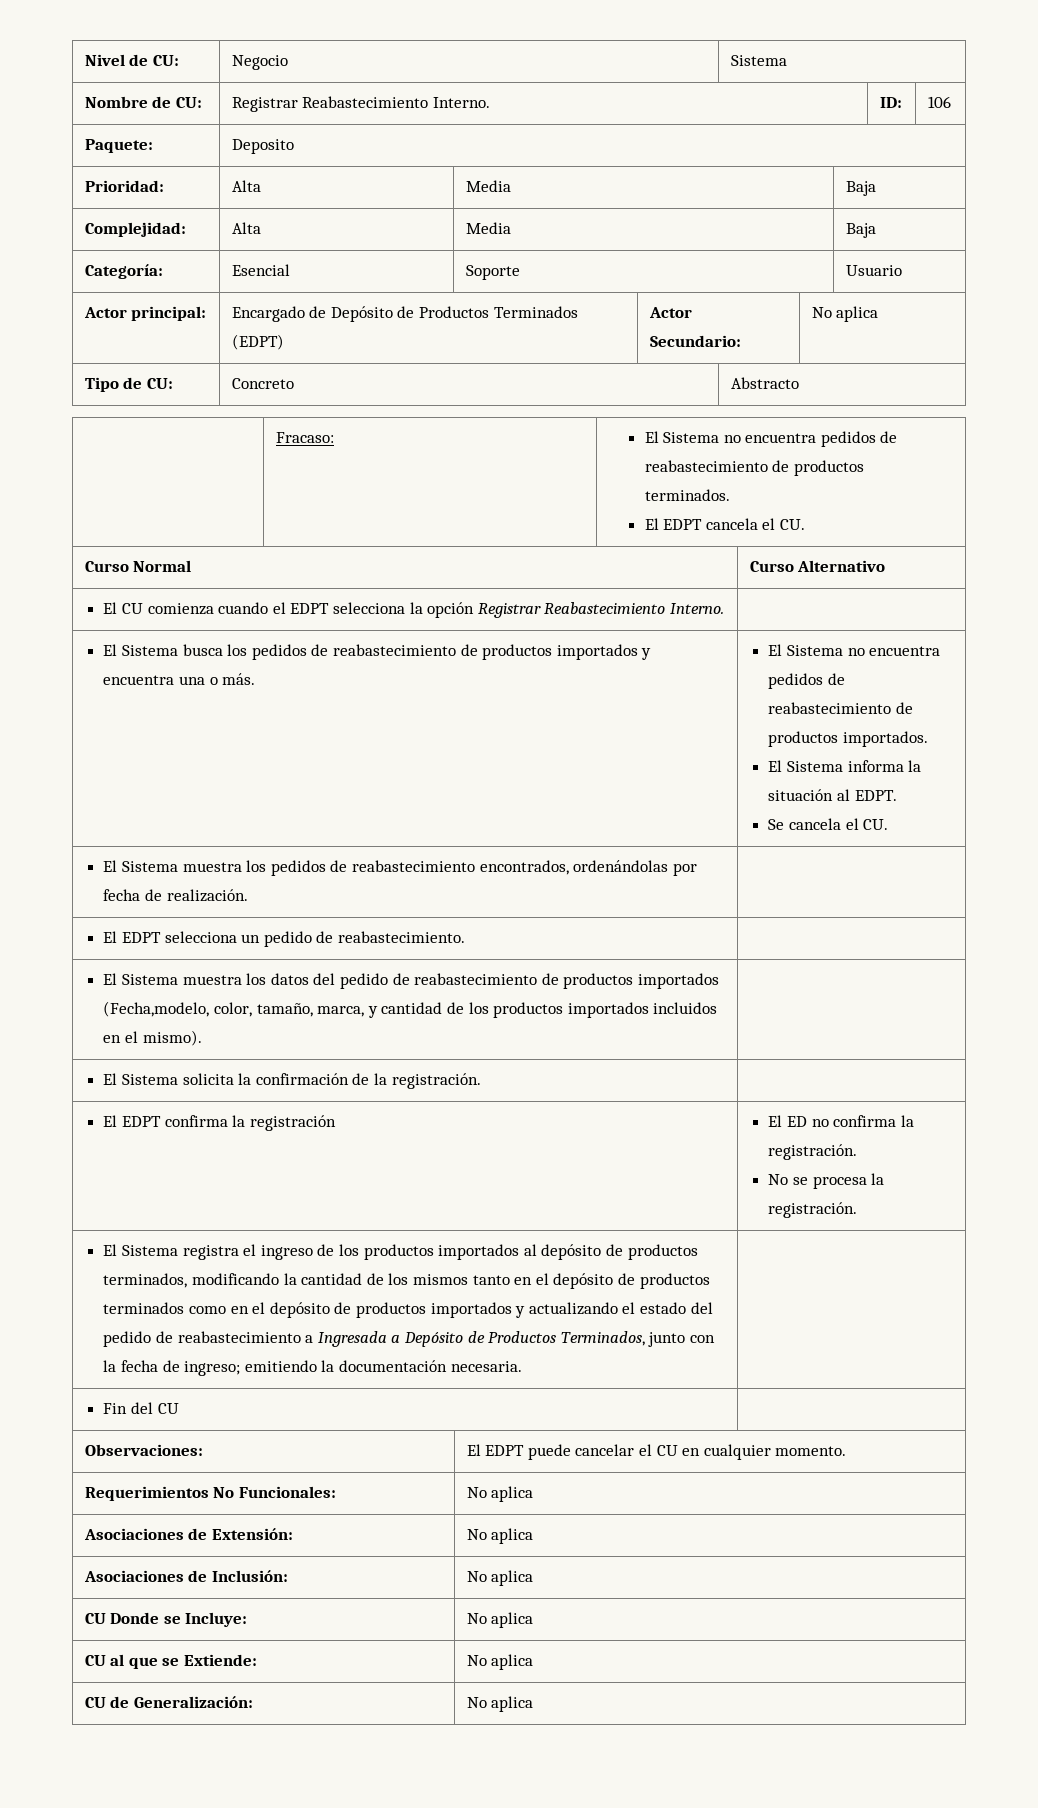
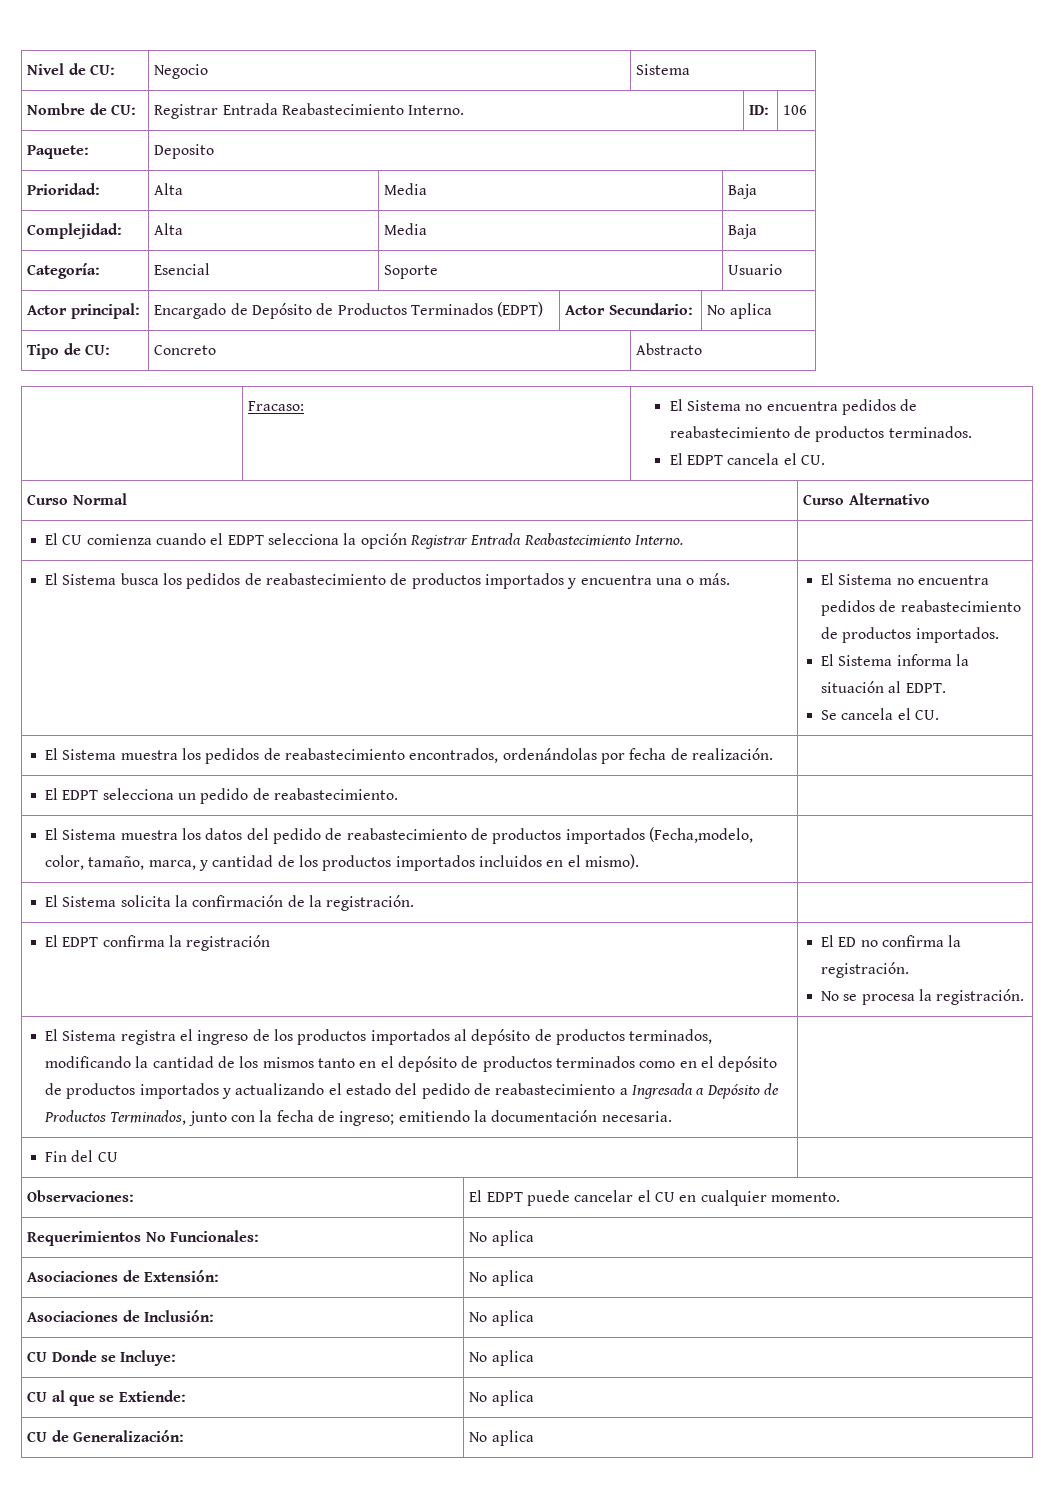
(298, 104) none -> [222,103,278,115] Entrada
(541, 610) none -> [470,533,522,545] Entrada

